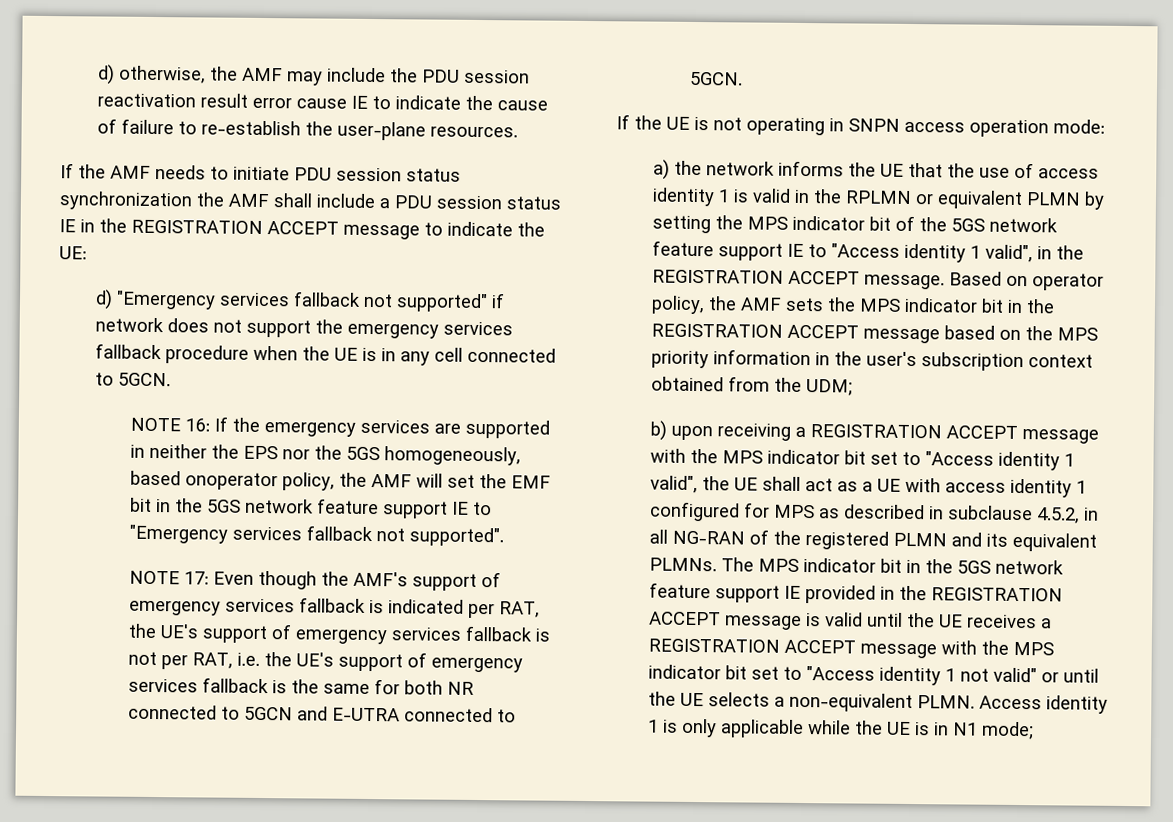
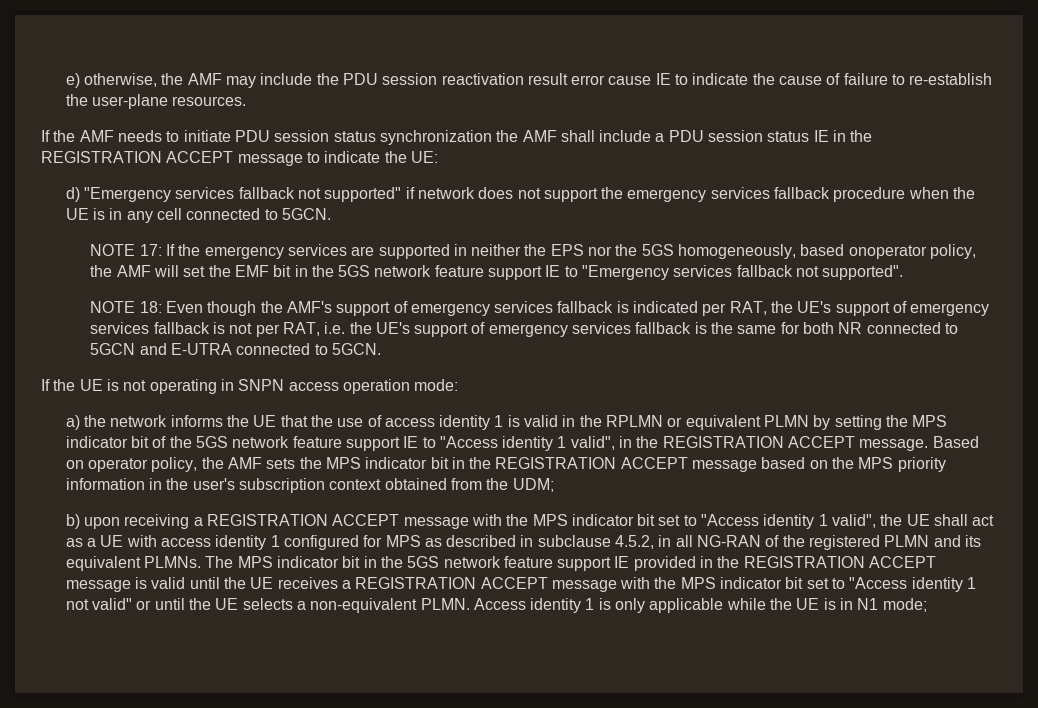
[96,64,115,85] d) -> [65,73,80,88] e)
[185,418,211,432] 16: -> [139,244,162,256] 17:
[184,571,210,585] 17: -> [139,301,162,313] 18:

